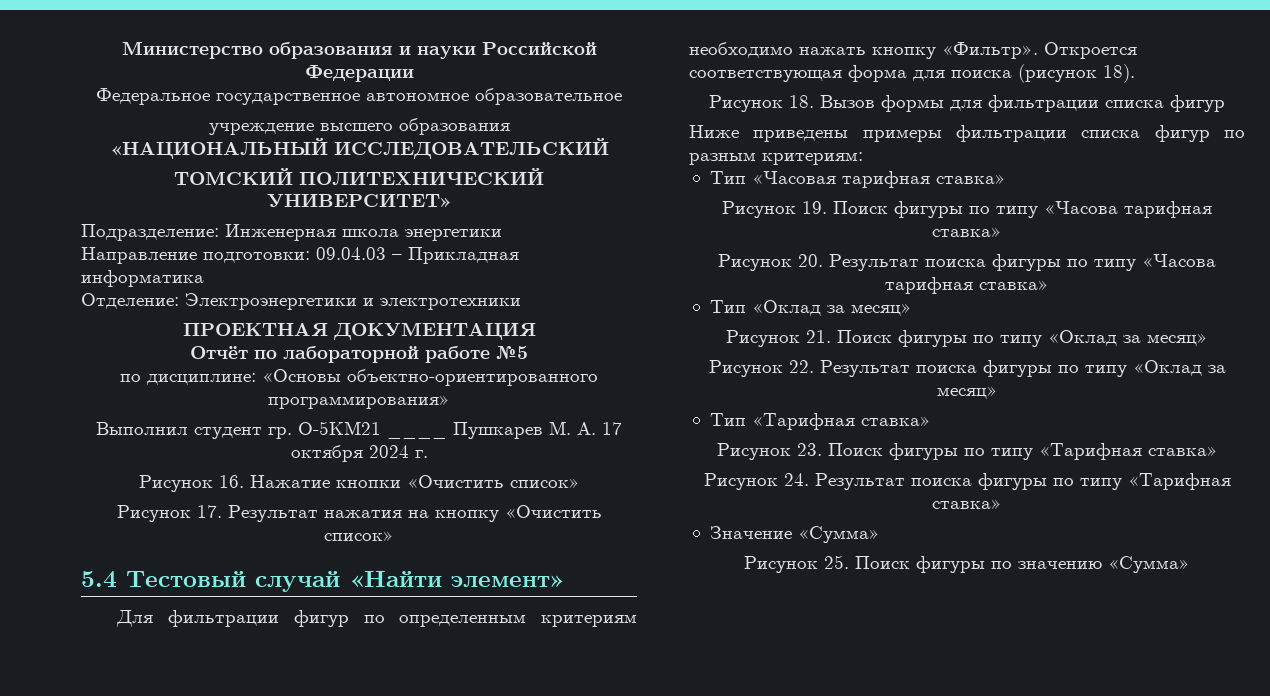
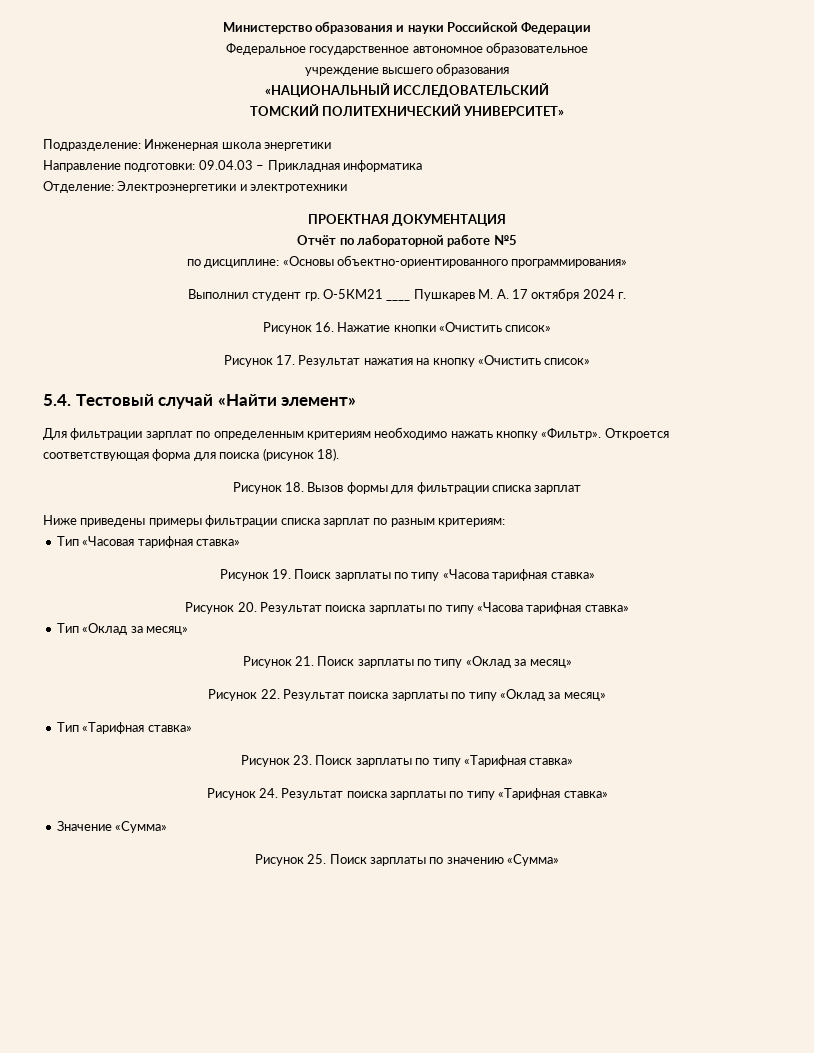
[81,571,117,588] 5.4 -> [43,394,71,406] 5.4.
[293,610,349,627] фигур -> [145,431,193,440] зарплат
[1170,95,1225,112] фигур -> [534,485,582,494] зарплат
[1154,125,1210,142] фигур -> [322,518,370,527] зарплат
[894,201,963,218] фигуры -> [334,572,391,581] зарплаты
[992,254,1061,271] фигуры -> [368,605,425,614] зарплаты
[898,330,967,347] фигуры -> [357,659,414,668] зарплаты
[982,360,1052,377] фигуры -> [391,692,448,701] зарплаты
[888,443,958,460] фигуры -> [355,758,412,767] зарплаты
[977,473,1047,490] фигуры -> [390,791,446,800] зарплаты
[916,556,985,573] фигуры -> [370,857,426,866] зарплаты

